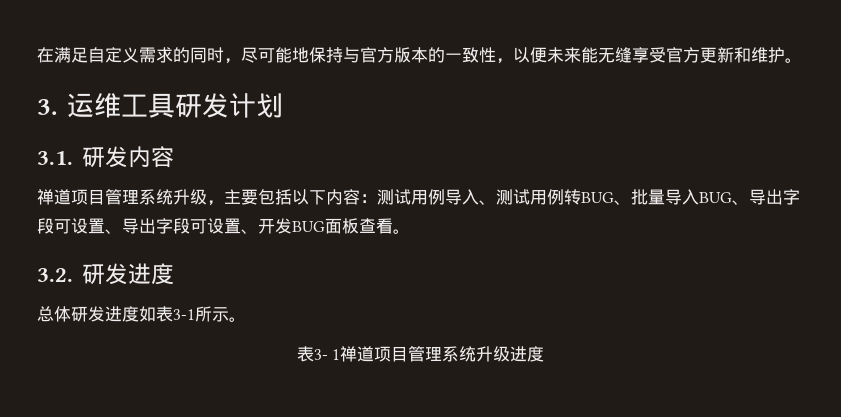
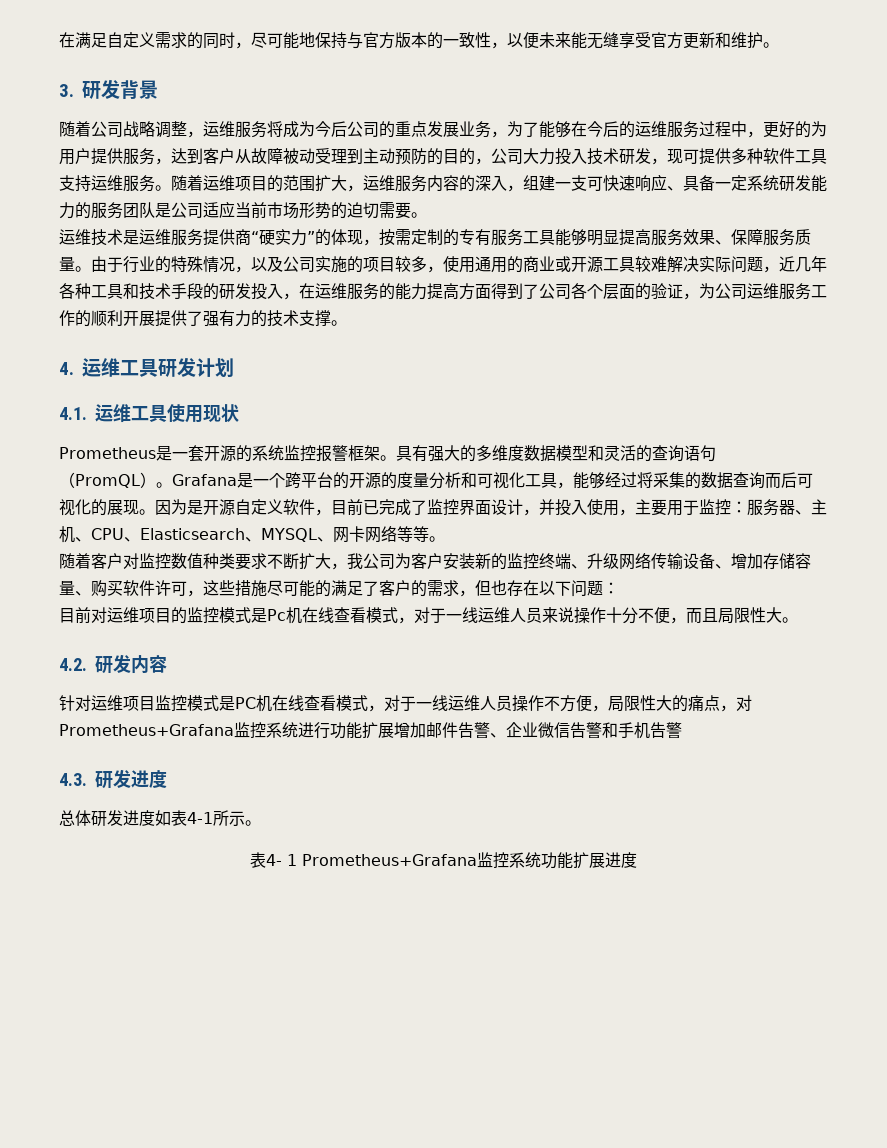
[66,93,283,118] [37,146,174,168] [37,189,800,206] [37,218,410,234] [37,268,73,282] 运维工具研发计划 // 3.1.研发内容 // 禅道项目管理系统升级，主要包括以下内容：测试用例导入、测试用例转BUG、批量导入BUG、导出字段可设置、导出字段可设置、开发BUG面板查看。 // 3.2. -> [82,79,159,99] [59,121,827,138] [59,148,827,165] [59,174,827,192] [59,201,427,219] [59,229,811,246] [59,256,827,273] [59,283,827,300] [59,310,347,327] [59,357,235,377] [59,404,239,423] [59,445,716,462] [59,472,813,489] [59,499,827,516] [59,525,445,543] [59,552,811,570] [59,580,619,597] [59,607,798,624] [59,654,167,674] [59,695,752,712] [59,722,682,739] [59,773,87,786] 研发背景 // 随着公司战略调整，运维服务将成为今后公司的重点发展业务，为了能够在今后的运维服务过程中，更好的为用户提供服务，达到客户从故障被动受理到主动预防的目的，公司大力投入技术研发，现可提供多种软件工具支持运维服务。随着运维项目的范围扩大，运维服务内容的深入，组建一支可快速响应、具备一定系统研发能力的服务团队是公司适应当前市场形势的迫切需要。 // 运维技术是运维服务提供商“硬实力”的体现，按需定制的专有服务工具能够明显提高服务效果、保障服务质量。由于行业的特殊情况，以及公司实施的项目较多，使用通用的商业或开源工具较难解决实际问题，近几年各种工具和技术手段的研发投入，在运维服务的能力提高方面得到了公司各个层面的验证，为公司运维服务工作的顺利开展提供了强有力的技术支撑。 // 4.运维工具研发计划 // 4.1.运维工具使用现状 // Prometheus是一套开源的系统监控报警框架。具有强大的多维度数据模型和灵活的查询语句（PromQL）。Grafana是一个跨平台的开源的度量分析和可视化工具，能够经过将采集的数据查询而后可视化的展现。因为是开源自定义软件，目前已完成了监控界面设计，并投入使用，主要用于监控：服务器、主机、CPU、Elasticsearch、MYSQL、网卡网络等等。 // 随着客户对监控数值种类要求不断扩大，我公司为客户安装新的监控终端、升级网络传输设备、增加存储容量、购买软件许可，这些措施尽可能的满足了客户的需求，但也存在以下问题： // 目前对运维项目的监控模式是Pc机在线查看模式，对于一线运维人员来说操作十分不便，而且局限性大。 // 4.2.研发内容 // 针对运维项目监控模式是PC机在线查看模式，对于一线运维人员操作不方便，局限性大的痛点，对Prometheus+Grafana监控系统进行功能扩展增加邮件告警、企业微信告警和手机告警 // 4.3.
[173,309,195,320] 3-1 -> [187,812,213,824] 4-1
[313,346,511,362] 3- 1禅道项目管理系统升级 -> [266,852,605,869] 4- 1 Prometheus+Grafana监控系统功能扩展

